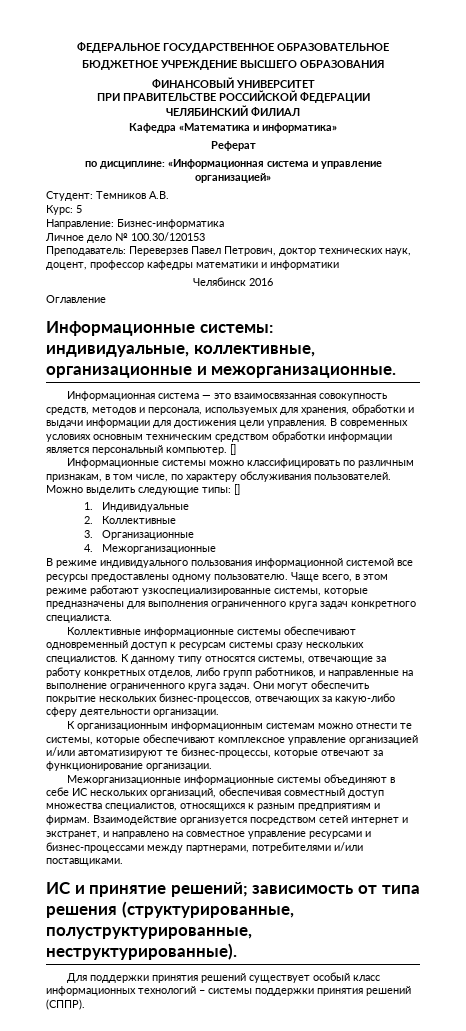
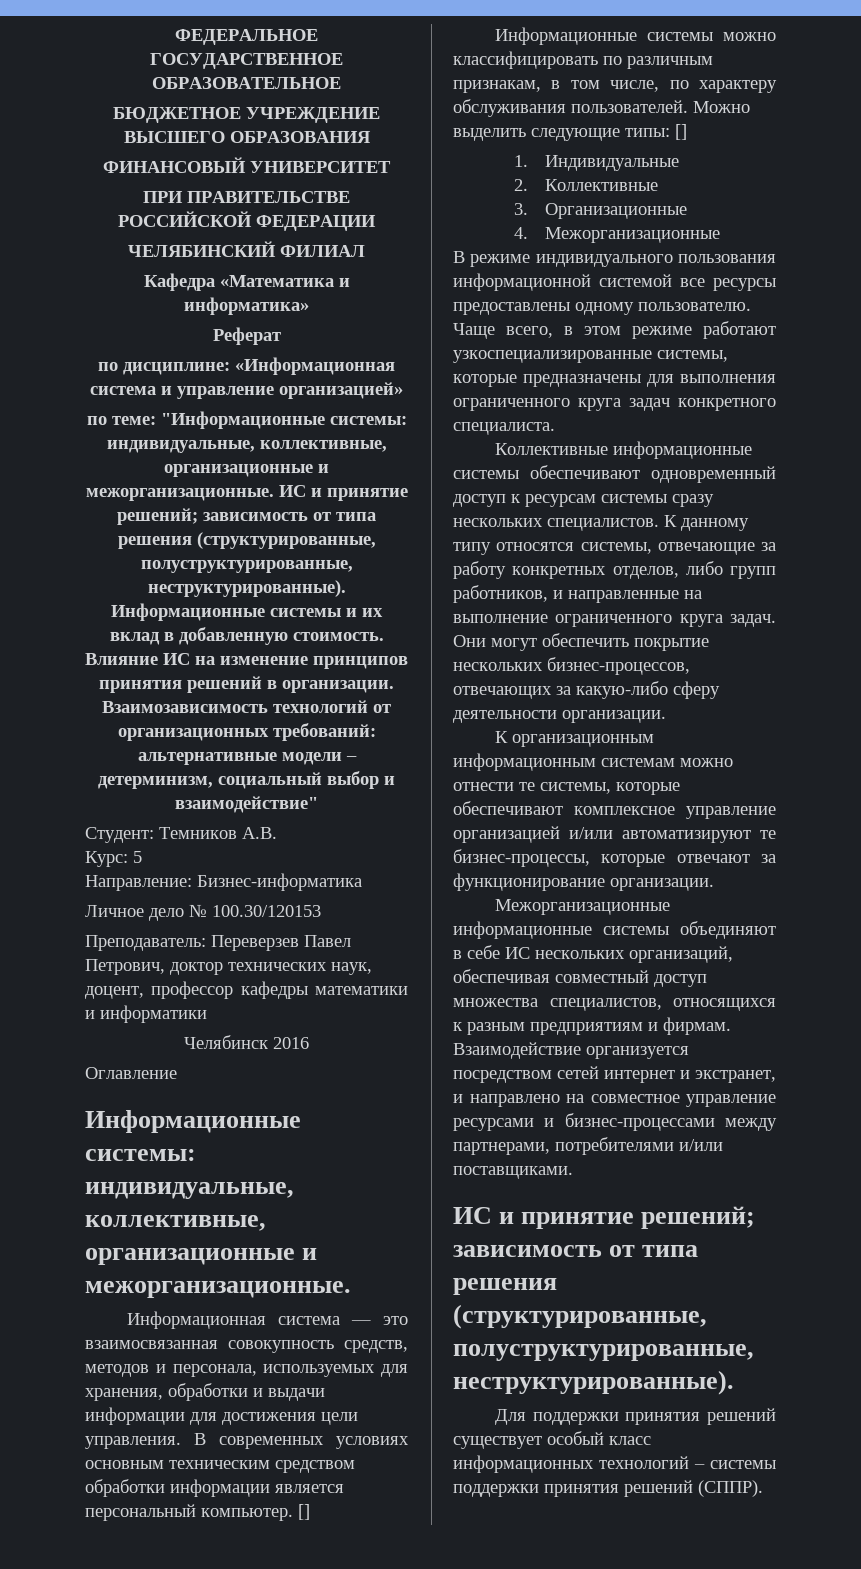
(271, 178) none -> [86,411,407,429] [106,440,387,453] [164,464,329,477] [85,485,408,501] [117,508,376,525] [117,532,376,549] [140,560,353,573] [147,580,346,597] [111,603,383,621] [109,627,384,645] [85,653,408,669] [99,676,394,693] [102,700,391,713] [117,723,376,741] [137,752,357,765] [98,771,395,789] [175,796,318,813] // по теме: "Информационные системы: индивидуальные, коллективные, организационные и межорганизационные. ИС и принятие решений; зависимость от типа решения (структурированные, полуструктурированные, неструктурированные). Информационные системы и их вклад в добавленную стоимость. Влияние ИС на изменение принципов принятия решений в организации. Взаимозависимость технологий от организационных требований: альтернативные модели – детерминизм, социальный выбор и взаимодействие"

